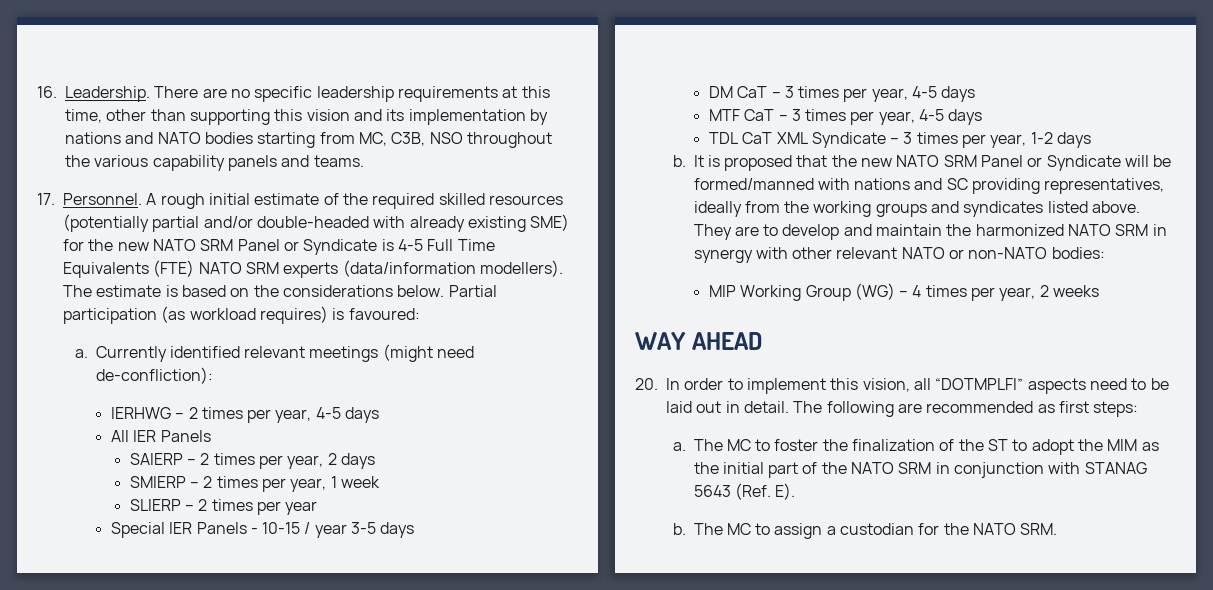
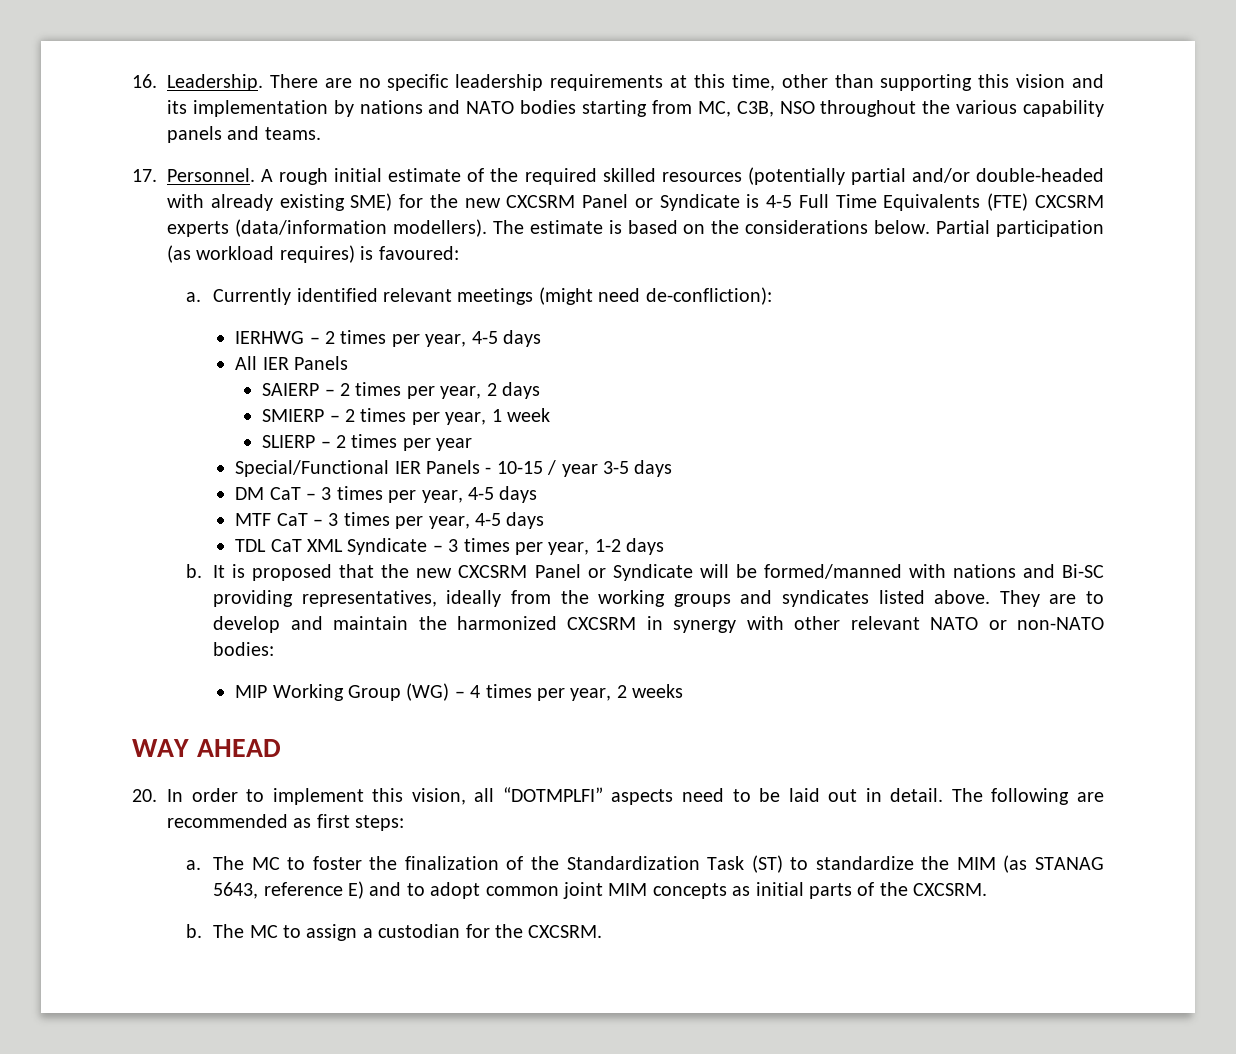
[152,239,234,251] NATO SRM -> [506,195,576,208] CXCSRM
[198,262,279,274] NATO SRM -> [1034,195,1104,208] CXCSRM
[110,522,165,538] Special -> [235,460,390,477] Special/Functional
[896,155,977,167] NATO SRM -> [458,565,528,578] CXCSRM
[946,178,968,190] SC -> [1062,564,1104,578] Bi-SC
[1068,224,1149,236] NATO SRM -> [567,617,637,630] CXCSRM
[988,439,1159,455] [693,462,1147,478] [693,483,796,500] ST to adopt the MIM as the initial part of the NATO SRM in conjunction with STANAG 5643 (Ref. E). -> [566,855,1104,873] [213,881,988,899] Standardization Task (ST) to standardize the MIM (as STANAG 5643, reference E) and to adopt common joint MIM concepts as initial parts of the CXCSRM.
[973,523,1058,535] NATO SRM. -> [528,925,603,938] CXCSRM.

